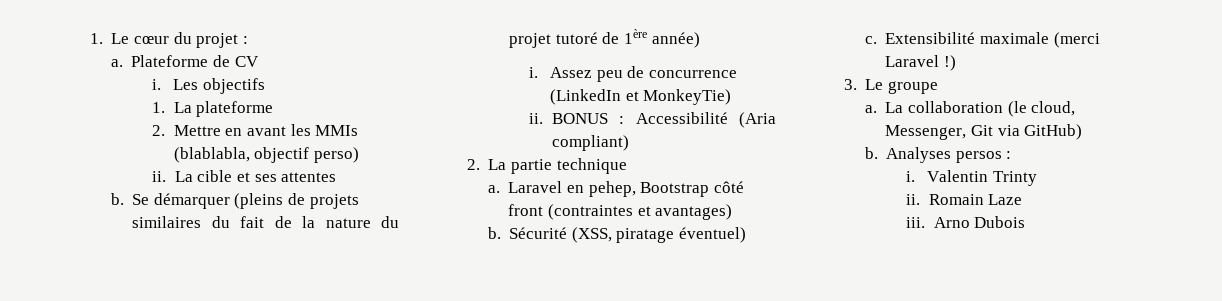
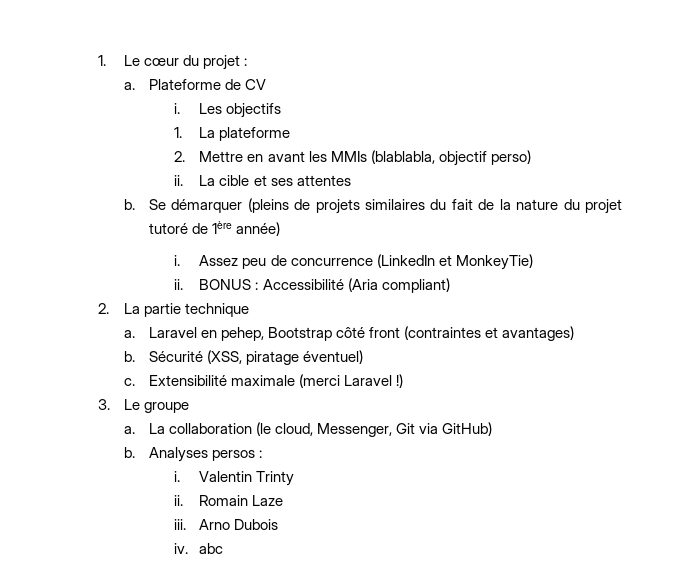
(1026, 222) none -> [174,543,224,554] // iv. abc

